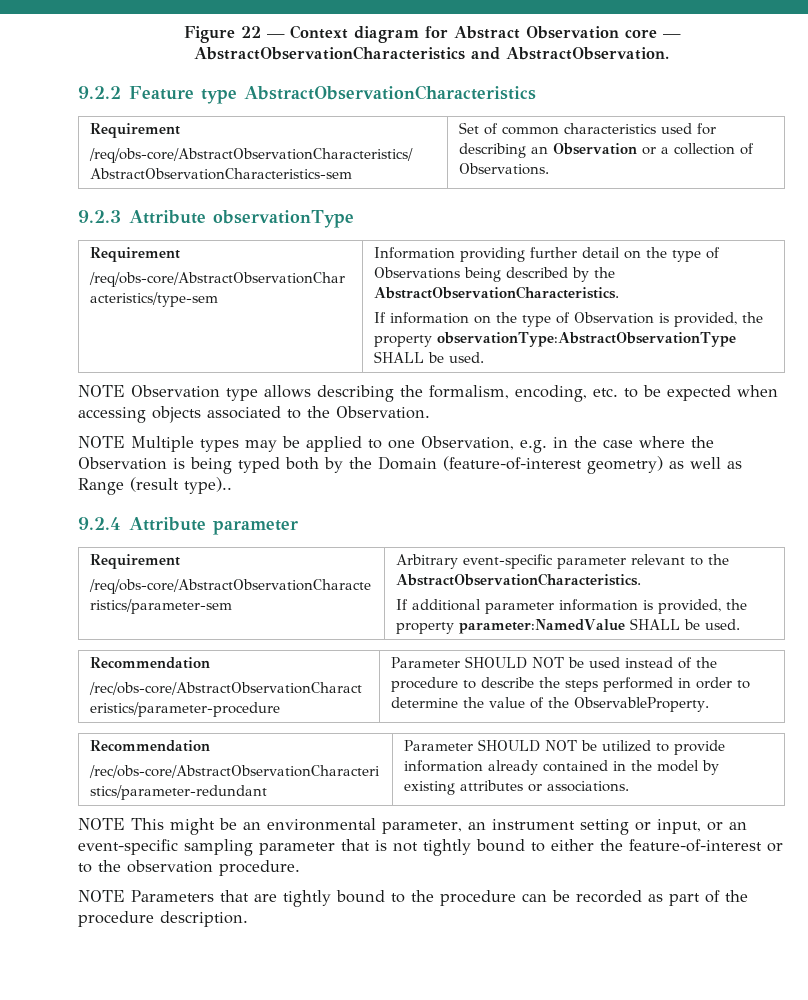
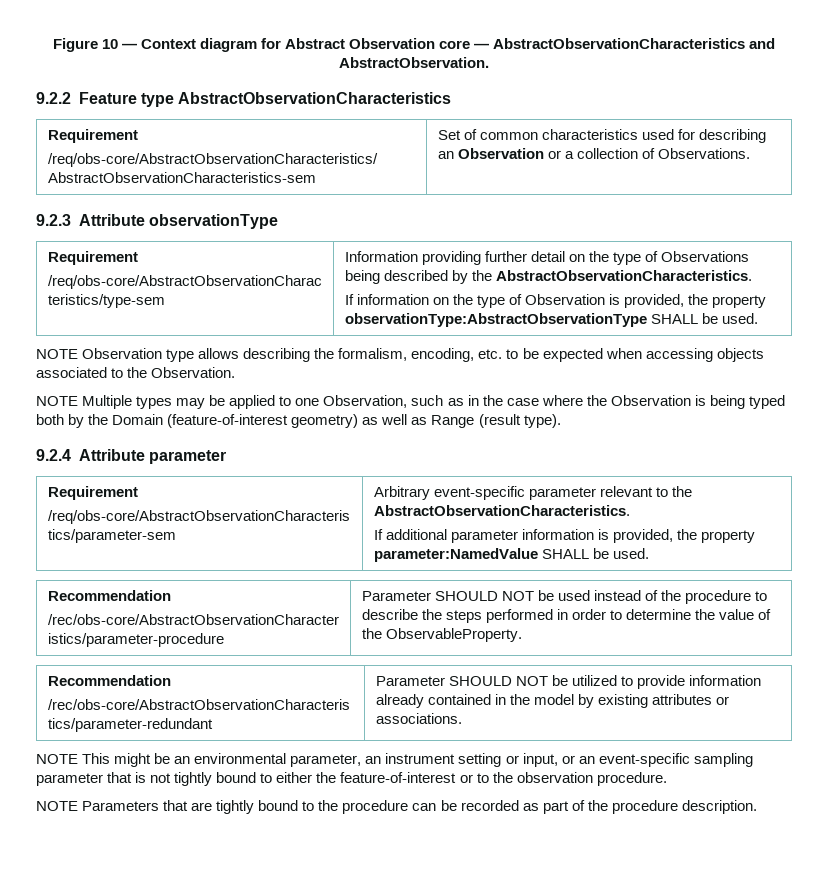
[240,26,261,38] 22 -> [101,39,118,49] 10
[520,440,547,453] e.g. -> [411,395,464,406] such as
[184,477,232,494] type).. -> [523,414,561,428] type).

